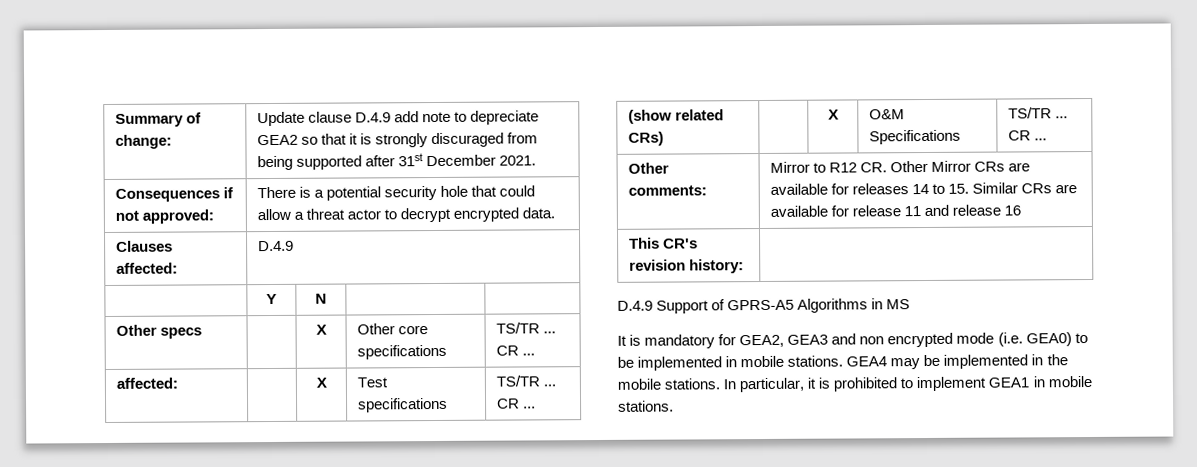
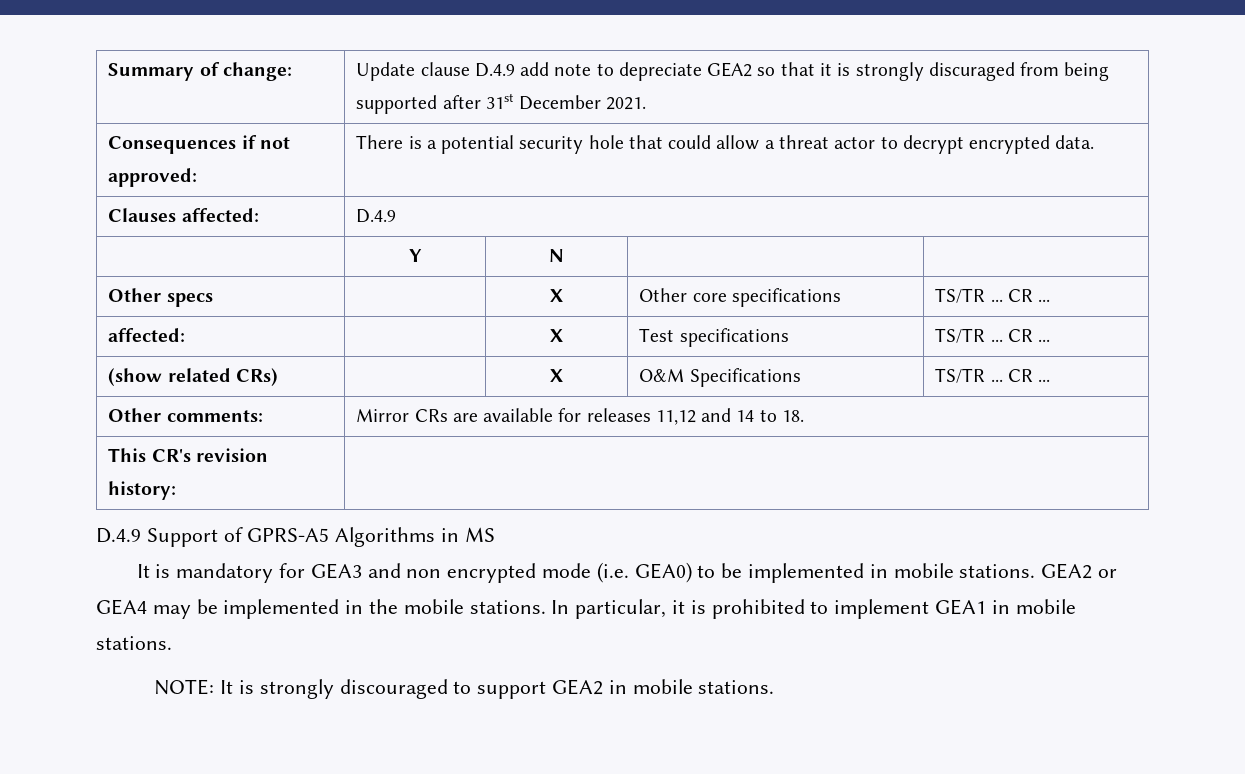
[812,160,972,173] to R12 CR. Other Mirror -> (410, 415) none
[912,182,1078,195] [769,204,1022,217] 14 to 15. Similar CRs are available for release 11 and release 16 -> [655,408,804,425] 11,12 and 14 to 18.
[739,334,785,348] GEA2, -> (306, 570) none
(844, 361) none -> [1041,563,1118,579] GEA2 or
(674, 406) none -> [154,679,775,699] // NOTE: It is strongly discouraged to support GEA2 in mobile stations.

